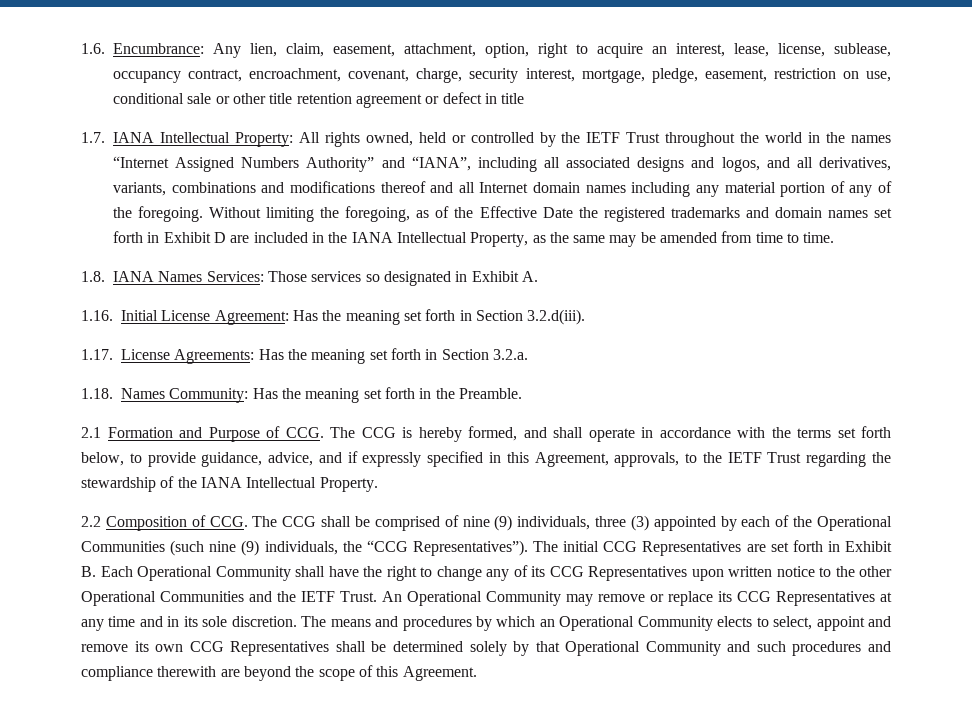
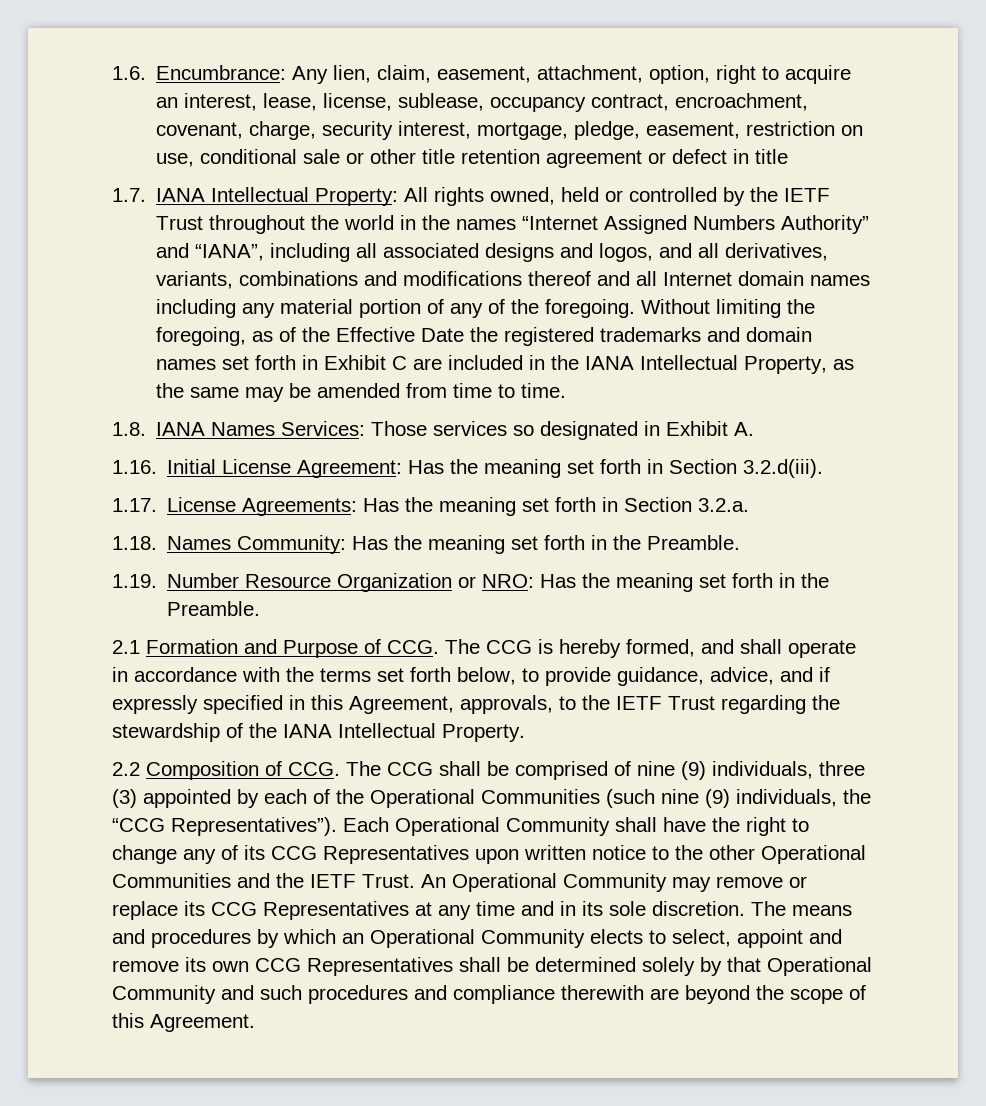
[213,232,226,243] D -> [392,356,408,370] C
(522, 393) none -> [112,573,830,592] [167,601,261,616] // 1.19. Number Resource Organization or NRO: Has the meaning set forth in the Preamble.
[533,540,892,556] [81,566,96,577] The initial CCG Representatives are set forth in Exhibit B. -> (337, 826) none

